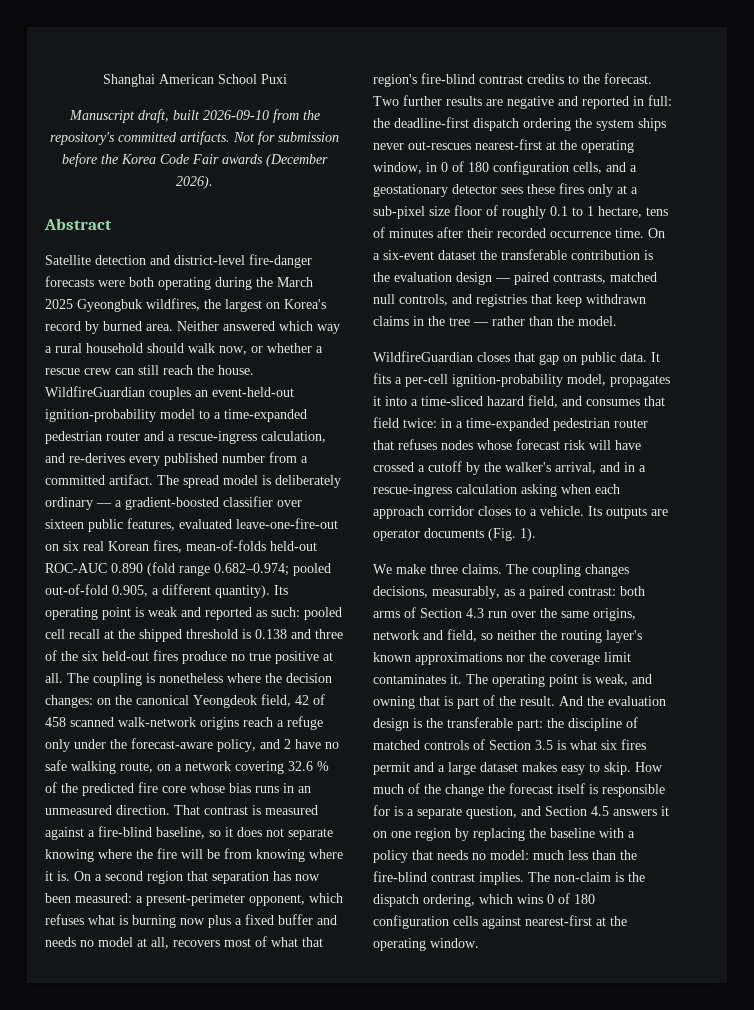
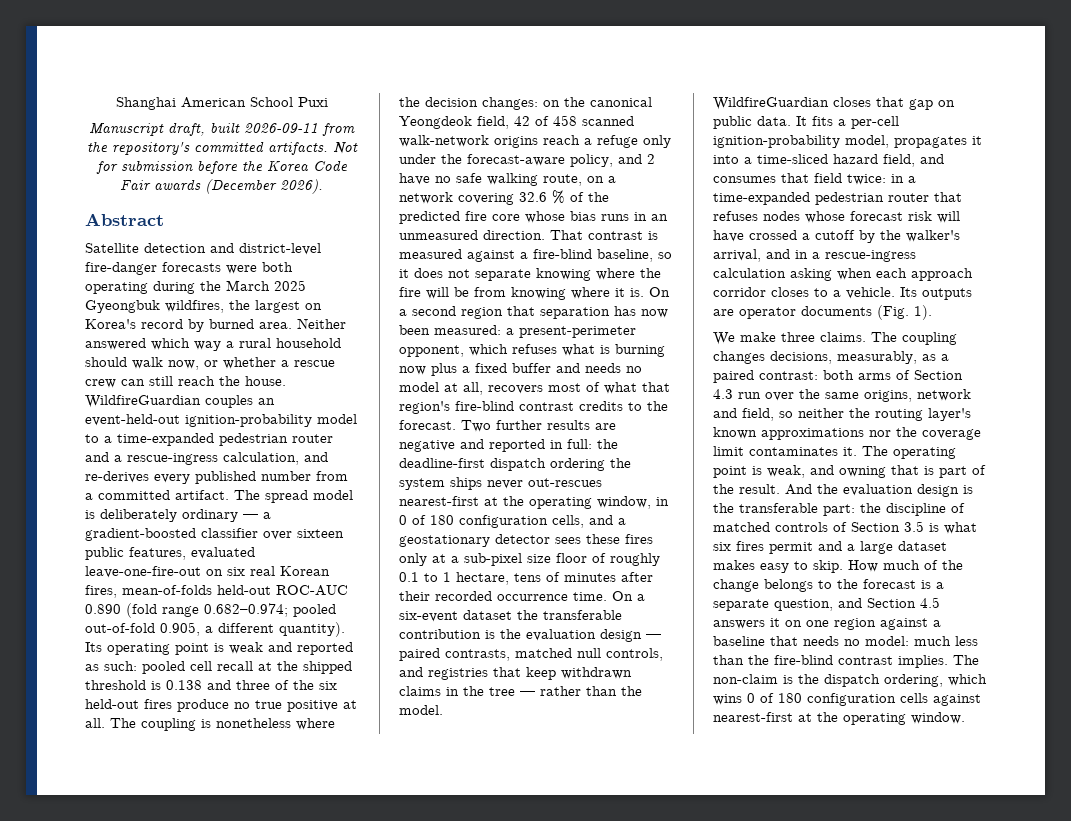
[202,110,269,120] 2026-09-10 -> [244,123,318,133] 2026-09-11
[488,783,665,797] [373,805,390,816] the forecast itself is responsible for -> [764,579,916,592] belongs to the forecast
[455,828,635,841] [373,850,408,863] by replacing the baseline with a policy -> [880,618,941,630] [713,636,765,646] against a baseline

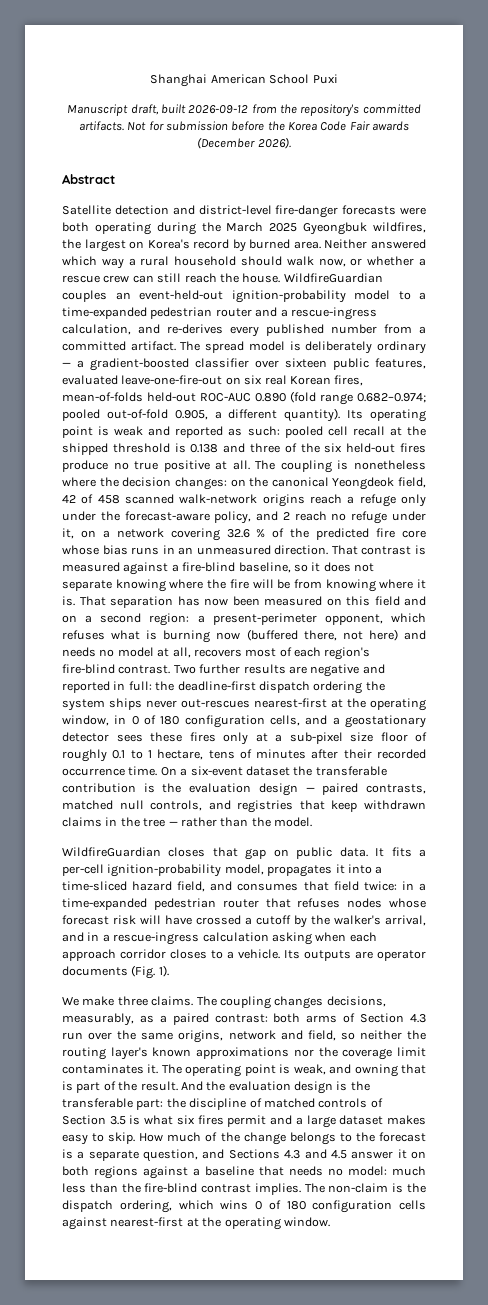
[244,123,318,133] 2026-09-11 -> [188,105,249,114] 2026-09-12
[399,173,582,186] have no safe walking route, -> [294,511,426,524] [62,528,74,539] reach no refuge under it,
[649,287,670,297] [399,306,668,319] [399,325,501,335] On a second region that separation has now been measured: -> [79,596,426,608] [62,613,190,626] That separation has now been measured on this field and on a second region:
[431,363,551,376] plus a fixed buffer -> [246,629,398,641] (buffered there, not here)
[604,382,670,394] [399,401,668,414] [399,420,456,430] what that region's fire-blind contrast credits to the forecast. -> [294,647,371,660] [62,664,171,674] each region's fire-blind contrast.
[867,597,940,608] [713,618,876,630] Section 4.5 answers it on one region -> [228,1149,427,1159] [62,1166,138,1179] Sections 4.3 and 4.5 answer it on both regions

